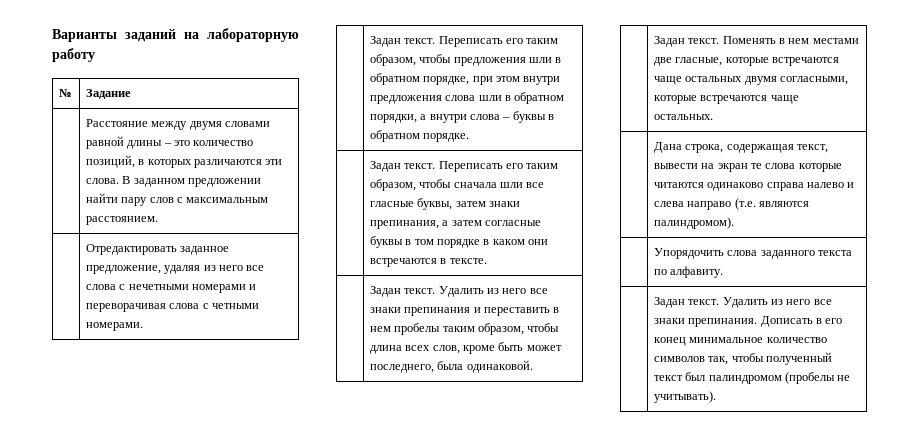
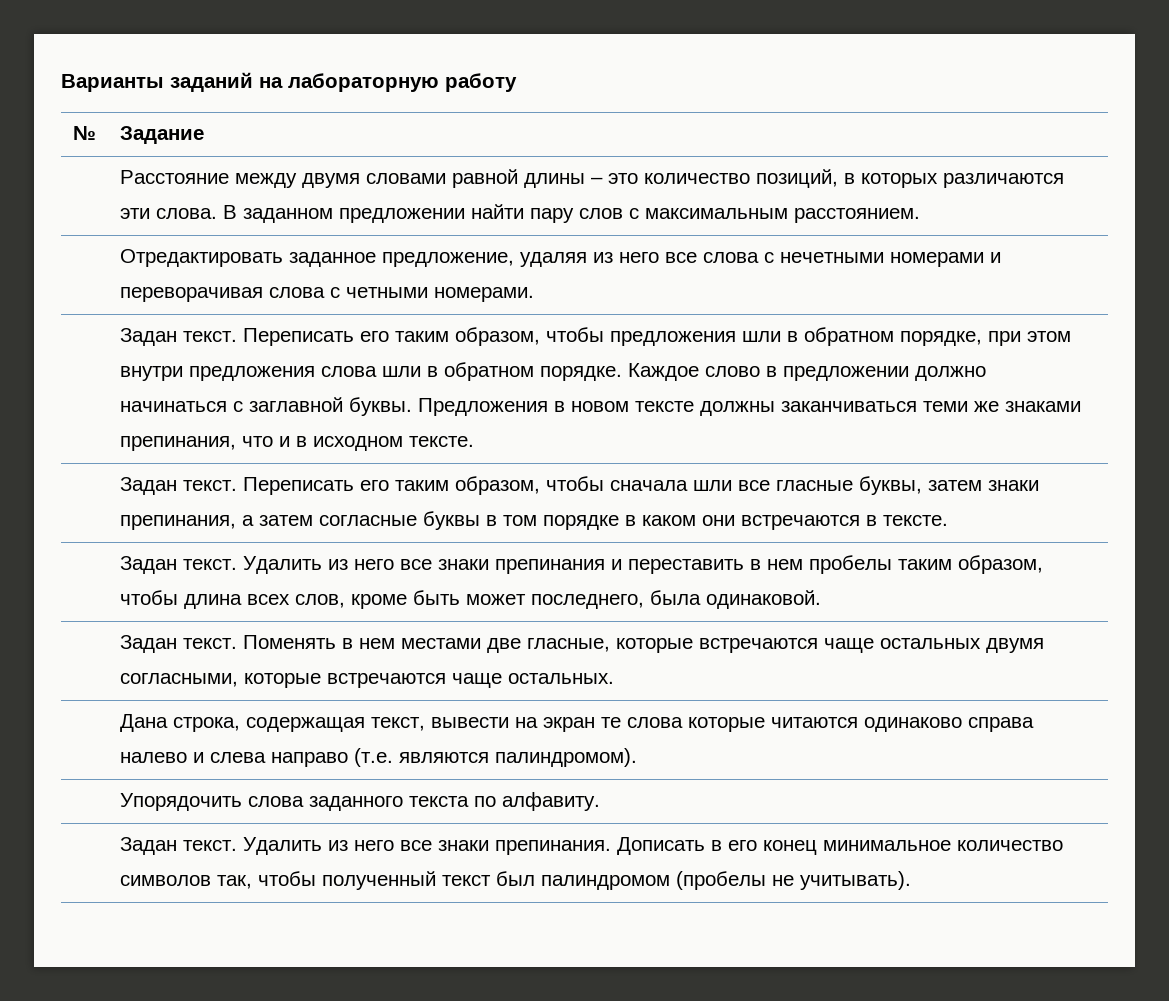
[369,111,555,123] [369,130,470,142] порядки, а внутри слова – буквы в обратном порядке. -> [539,363,986,381] [119,397,1081,416] [119,436,474,451] порядке. Каждое слово в предложении должно начинаться с заглавной буквы. Предложения в новом тексте должны заканчиваться теми же знаками препинания, что и в исходном тексте.

